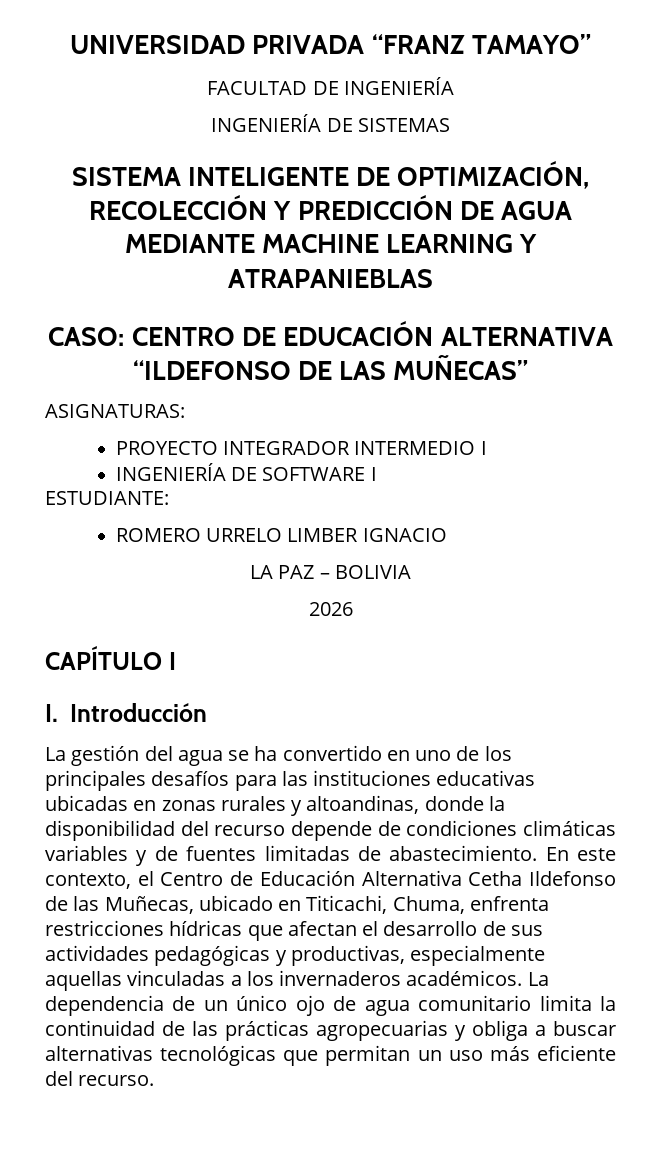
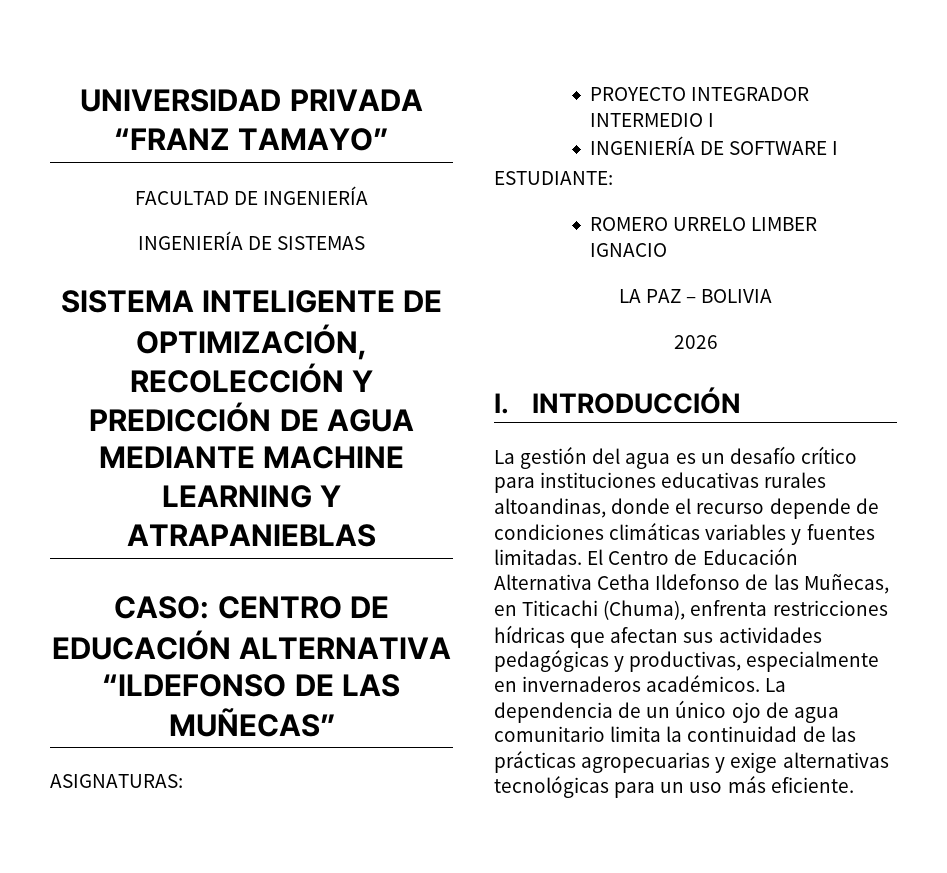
[45,646,176,670] // CAPÍTULO I -> (718, 342) none
[69,703,207,722] Introducción -> [531,387,741,414] INTRODUCCIÓN
[228,745,512,761] [45,770,536,791] [45,795,505,816] [45,820,209,841] se ha convertido en uno de los principales desafíos para las instituciones educativas ubicadas en zonas rurales y altoandinas, donde la disponibilidad del -> [675,446,857,464] [494,472,827,493] [494,498,692,518] es un desafío crítico para instituciones educativas rurales altoandinas, donde el
[154,845,616,861] [45,871,154,889] de fuentes limitadas de abastecimiento. En este contexto, el -> [806,524,875,540] [494,549,604,565] fuentes limitadas. El
[198,895,465,914] ubicado en Titicachi, Chuma, -> [494,600,686,620] en Titicachi (Chuma),
[362,921,506,936] el desarrollo de -> (679, 635) none
[45,970,274,991] aquellas vinculadas a los -> [494,681,517,692] en
[472,1020,616,1041] [45,1045,617,1066] [45,1071,155,1086] obliga a buscar alternativas tecnológicas que permitan un uso más eficiente del recurso. -> [730,752,889,773] [494,776,854,798] exige alternativas tecnológicas para un uso más eficiente.

